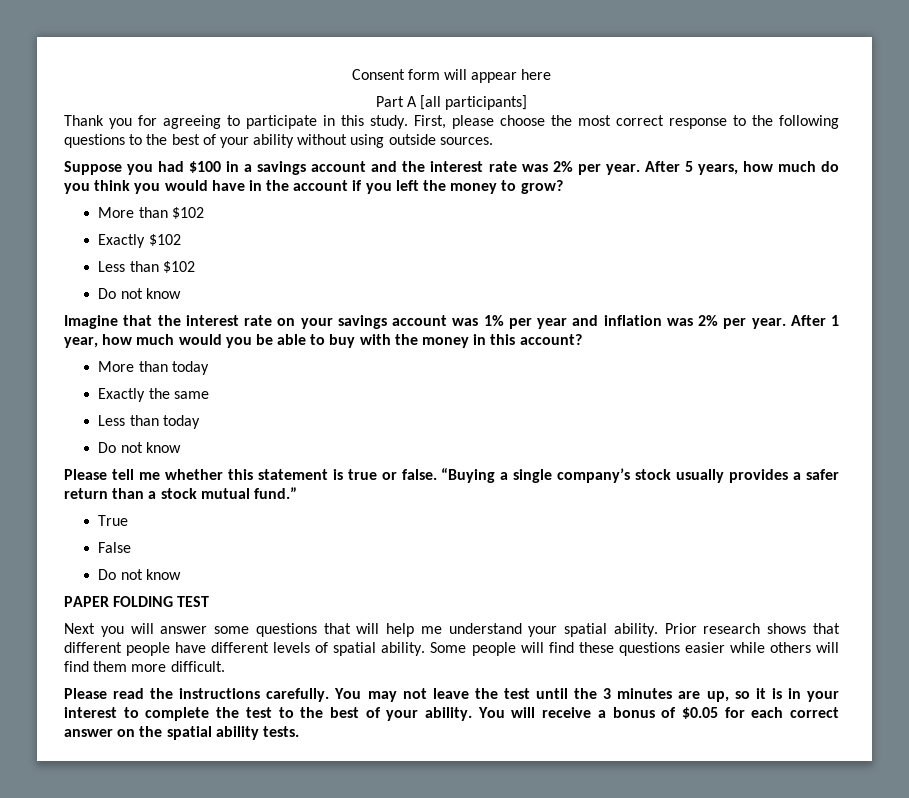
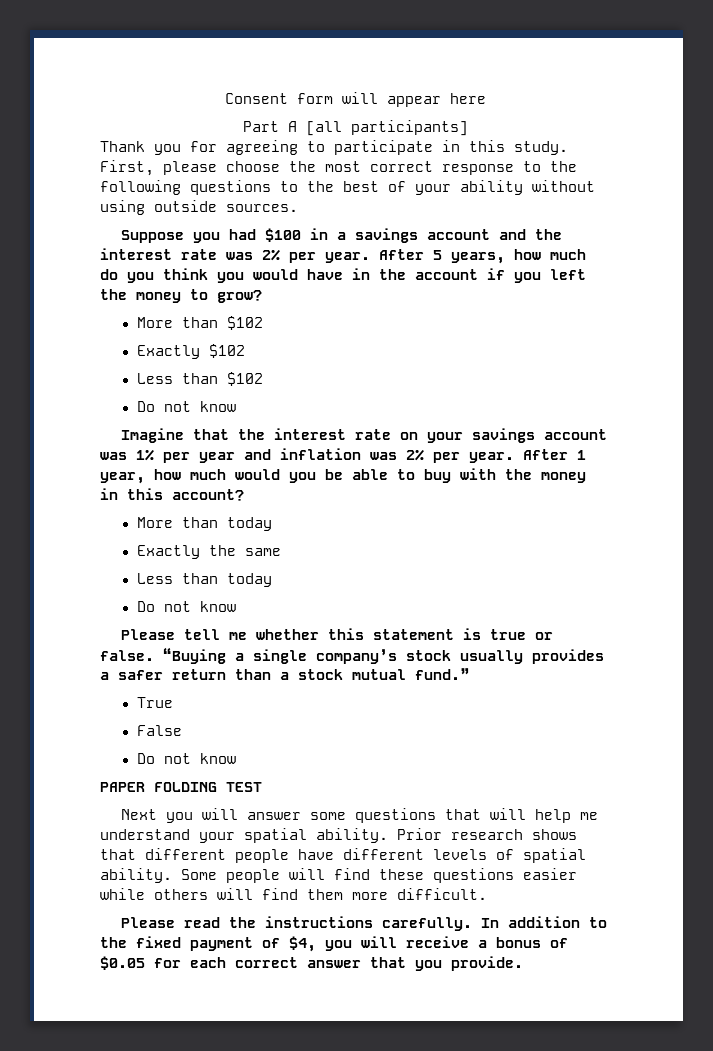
[334,688,839,702] [64,707,505,721] You may not leave the test until the 3 minutes are up, so it is in your interest to complete the test to the best of your ability. You -> [481,916,608,928] [100,936,352,952] In addition to the fixed payment of $4, you
[117,726,299,740] on the spatial ability tests. -> [370,956,523,971] that you provide.

